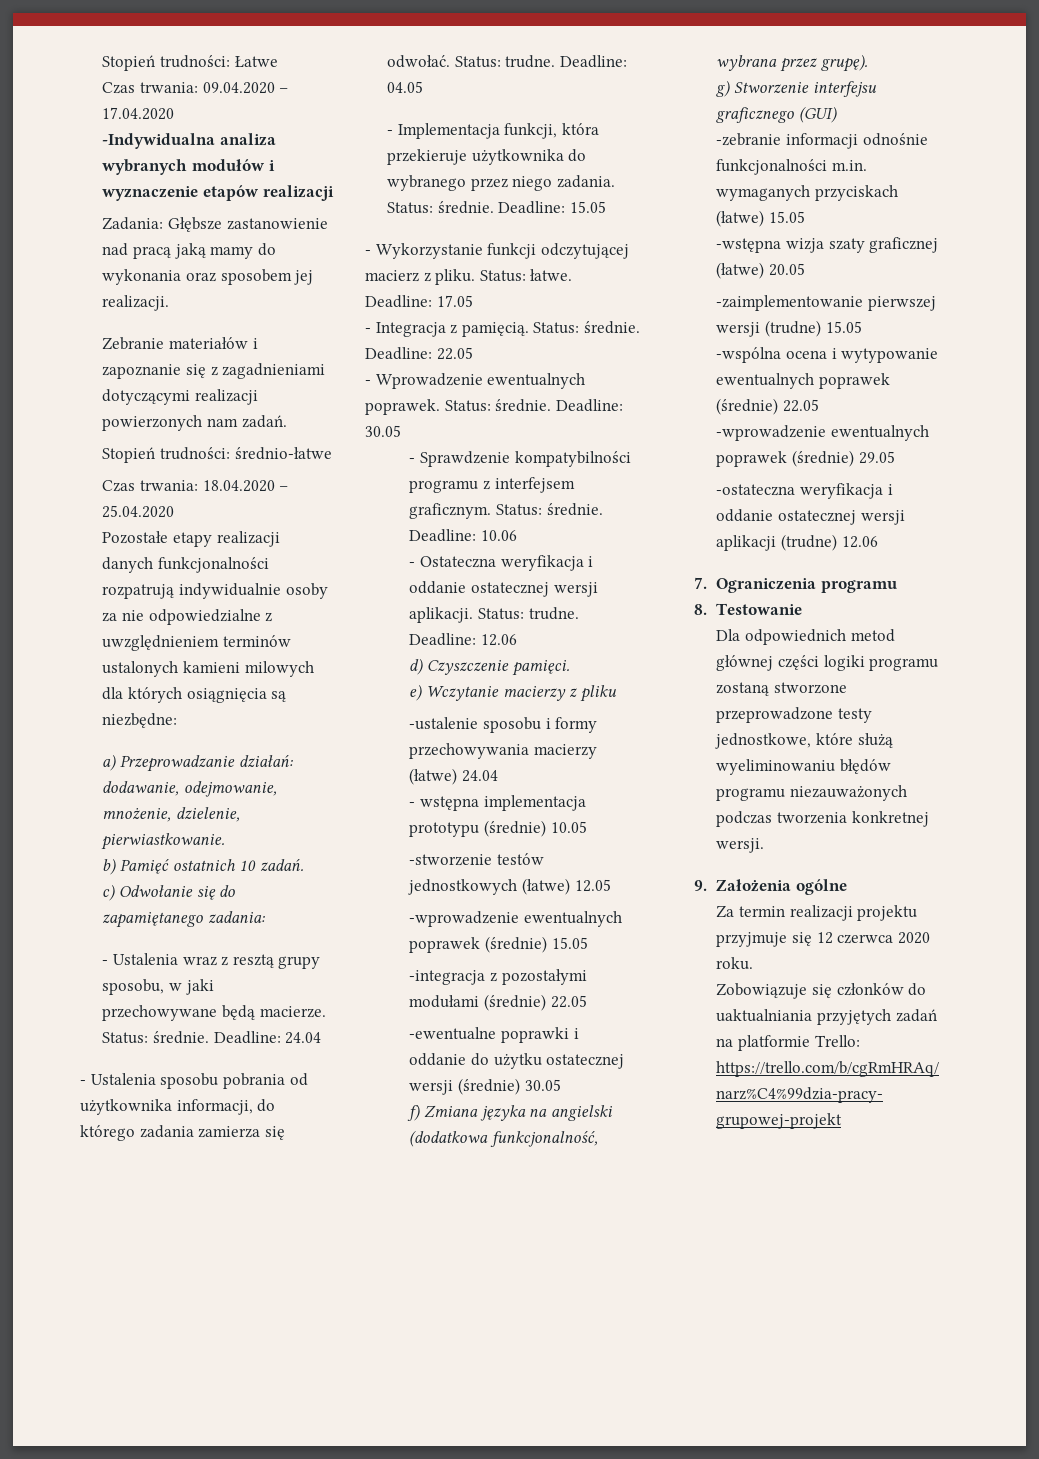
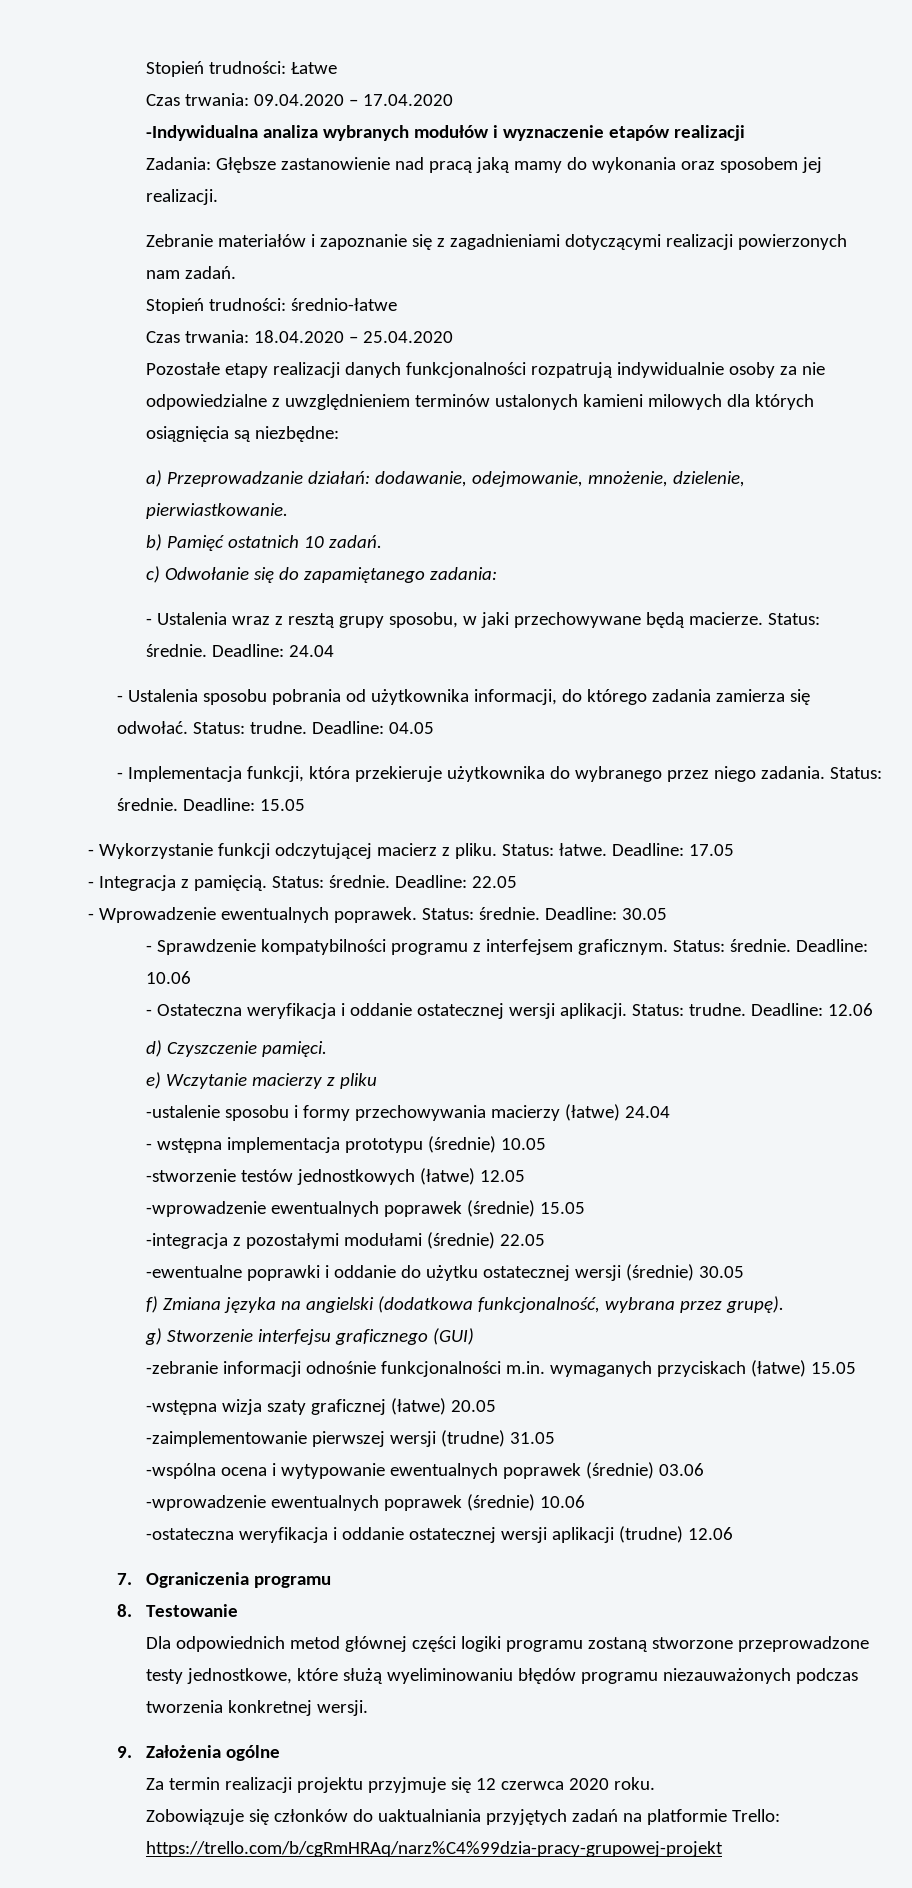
[825,321,862,333] 15.05 -> [509,1432,555,1444] 31.05
[782,399,819,412] [716,425,929,441] [716,450,895,467] 22.05 // -wprowadzenie ewentualnych poprawek (średnie) 29.05 -> [658,1463,704,1476] [145,1494,585,1511] 03.06 // -wprowadzenie ewentualnych poprawek (średnie) 10.06

